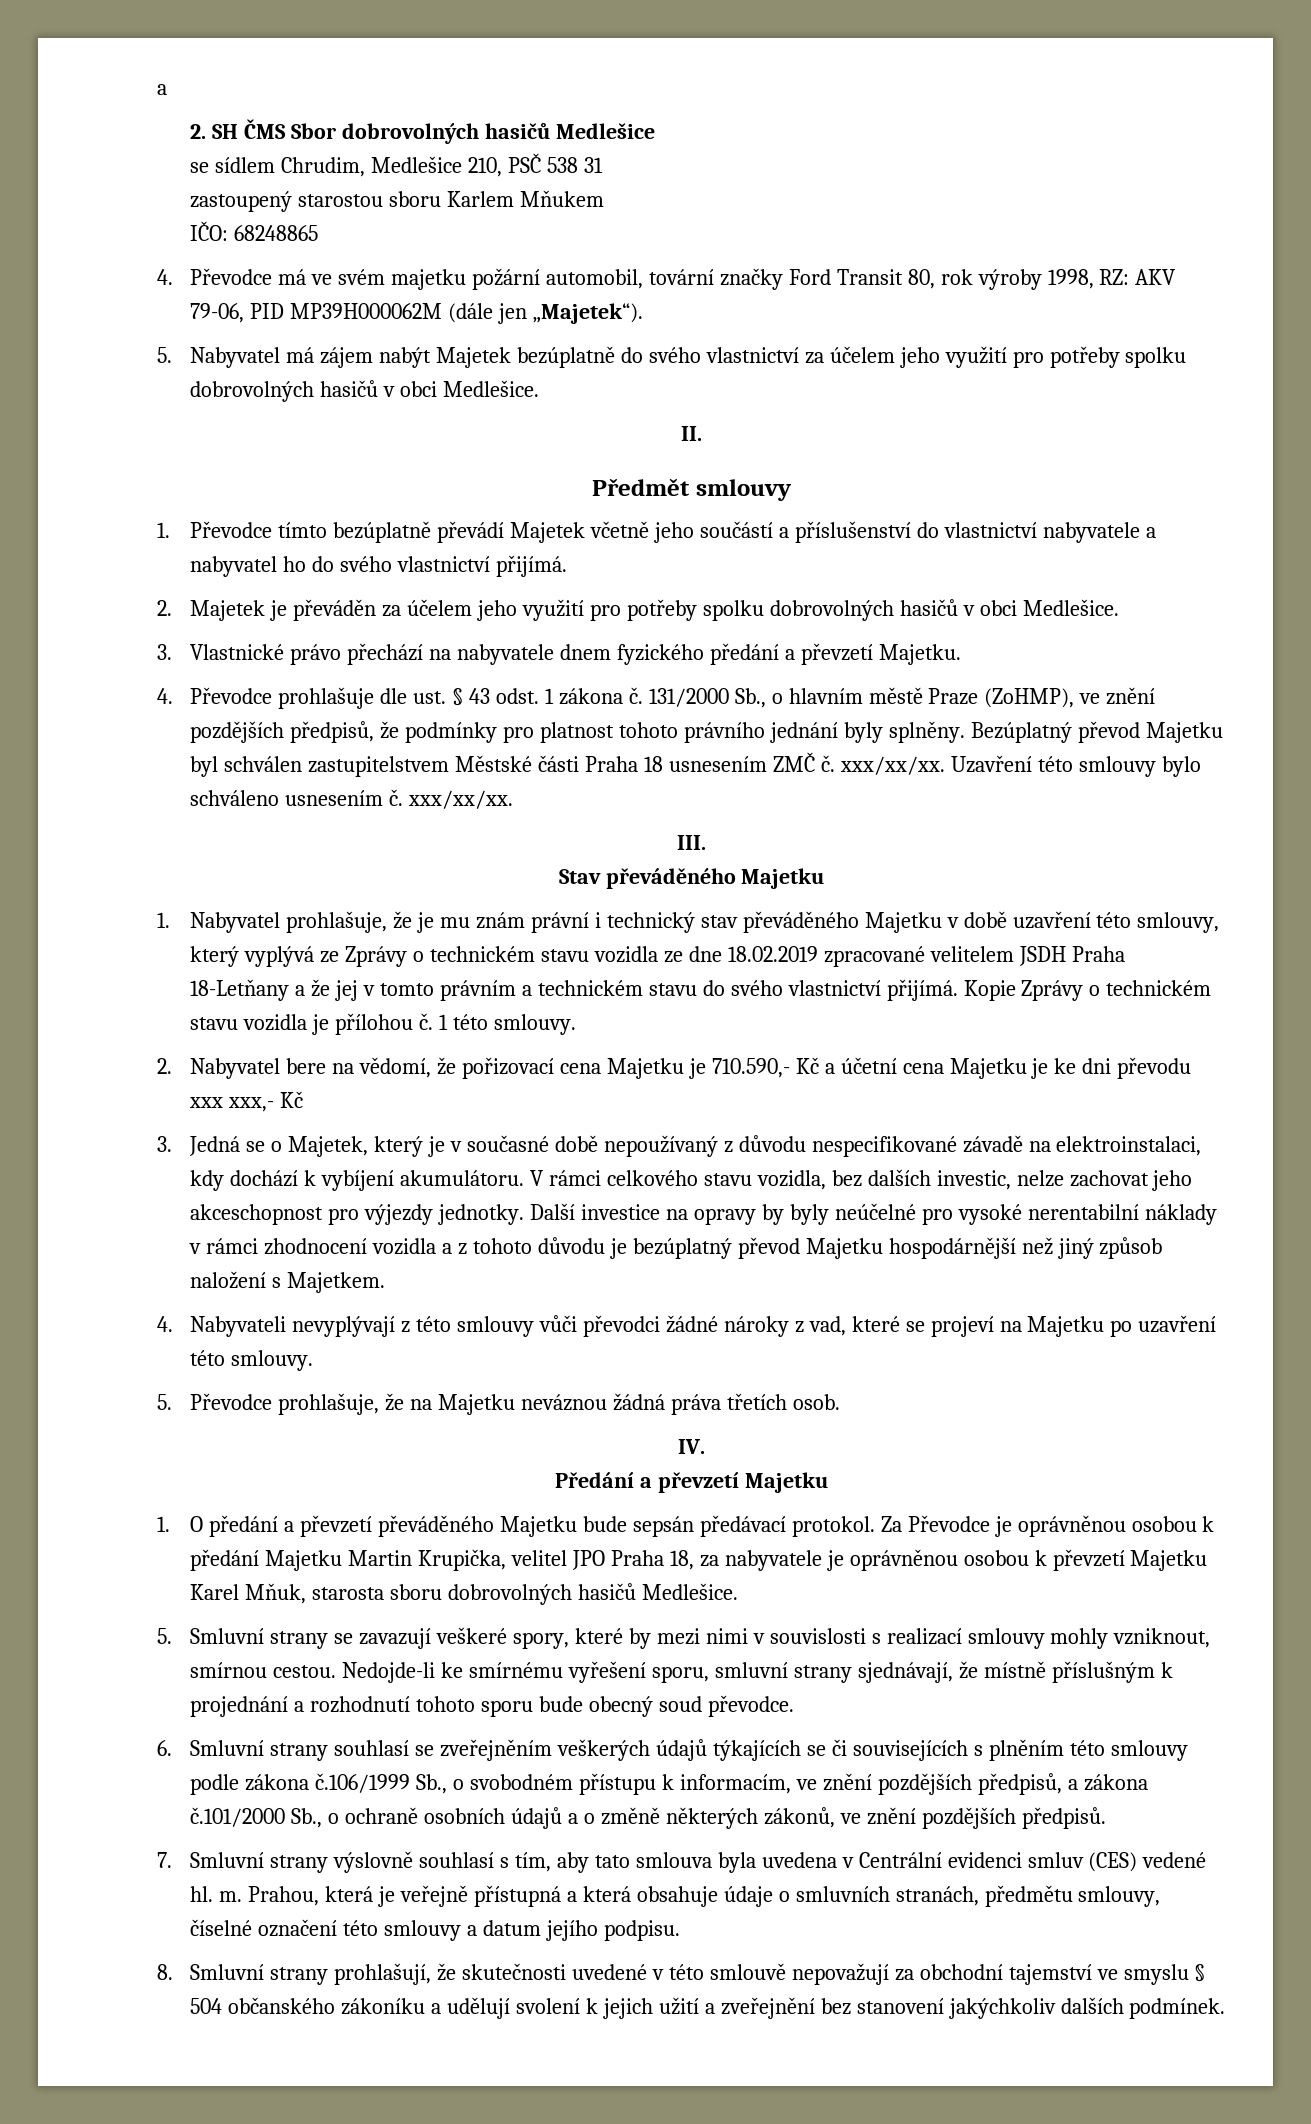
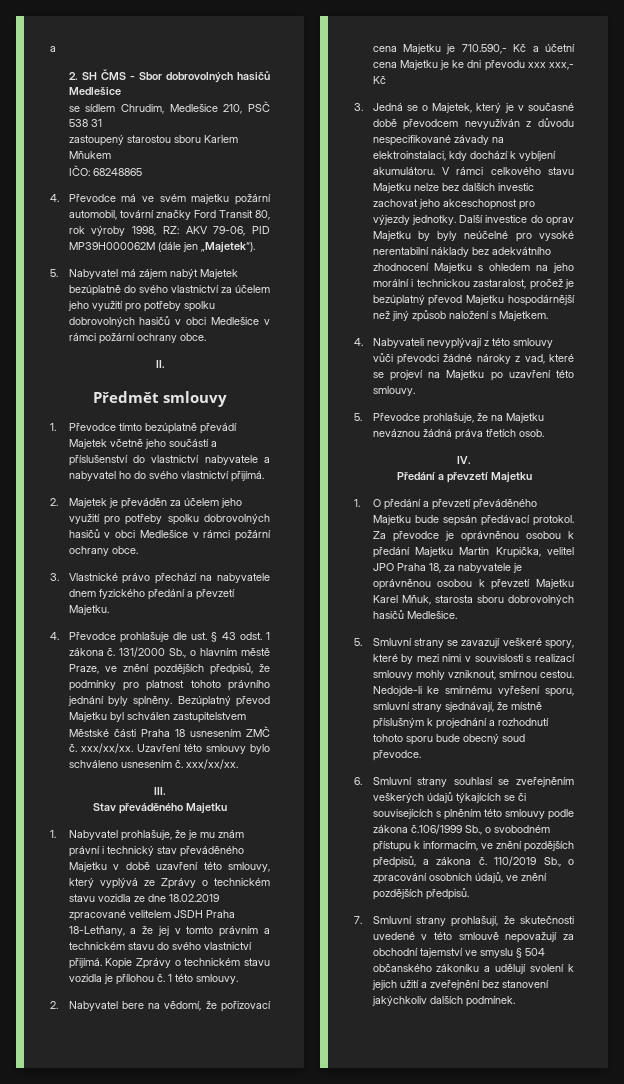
(287, 129) none -> [129,76,135,80] -
[443,380,540,397] Medlešice. -> [211,317,270,325] [68,333,206,344] Medlešice v rámci požární ochrany obce.
[1022,599,1119,616] Medlešice. -> [139,530,271,541] [68,546,138,556] Medlešice v rámci požární ochrany obce.
[928,688,1075,708] Praze (ZoHMP), -> [68,664,99,674] Praze,
[190,979,290,1001] 18-Letňany -> [68,926,125,936] 18-Letňany,
[603,1135,718,1157] nepoužívaný -> [403,119,520,130] převodcem nevyužíván
[962,1135,1023,1153] závadě -> [453,135,489,145] závady
[756,1169,1064,1190] vozidla, bez dalších investic, nelze -> [372,183,534,193] Majetku nelze bez dalších investic
[666,1208,756,1225] na opravy -> [530,215,574,226] [372,231,411,241] do oprav Majetku
[189,1237,605,1255] v rámci zhodnocení vozidla a z tohoto důvodu -> [471,247,551,255] [372,263,574,273] [372,279,563,290] bez adekvátního zhodnocení Majetku s ohledem na jeho morální i technickou zastaralost, pročež
[907,1515,990,1532] Převodce -> [392,531,439,542] převodce
[190,1807,1106,1829] [157,1851,1207,1873] [190,1885,1161,1907] [190,1919,680,1941] [157,1964,173,1980] č.101/2000 Sb., o ochraně osobních údajů a o změně některých zákonů, ve znění pozdějších předpisů. // 7. Smluvní strany výslovně souhlasí s tím, aby tato smlouva byla uvedena v Centrální evidenci smluv (CES) vedené hl. m. Prahou, která je veřejně přístupná a která obsahuje údaje o smluvních stranách, předmětu smlouvy, číselné označení této smlouvy a datum jejího podpisu. // 8. -> [478,856,574,867] [372,872,547,884] [372,888,469,900] [354,916,362,924] č. 110/2019 Sb., o zpracování osobních údajů, ve znění pozdějších předpisů. // 7.

